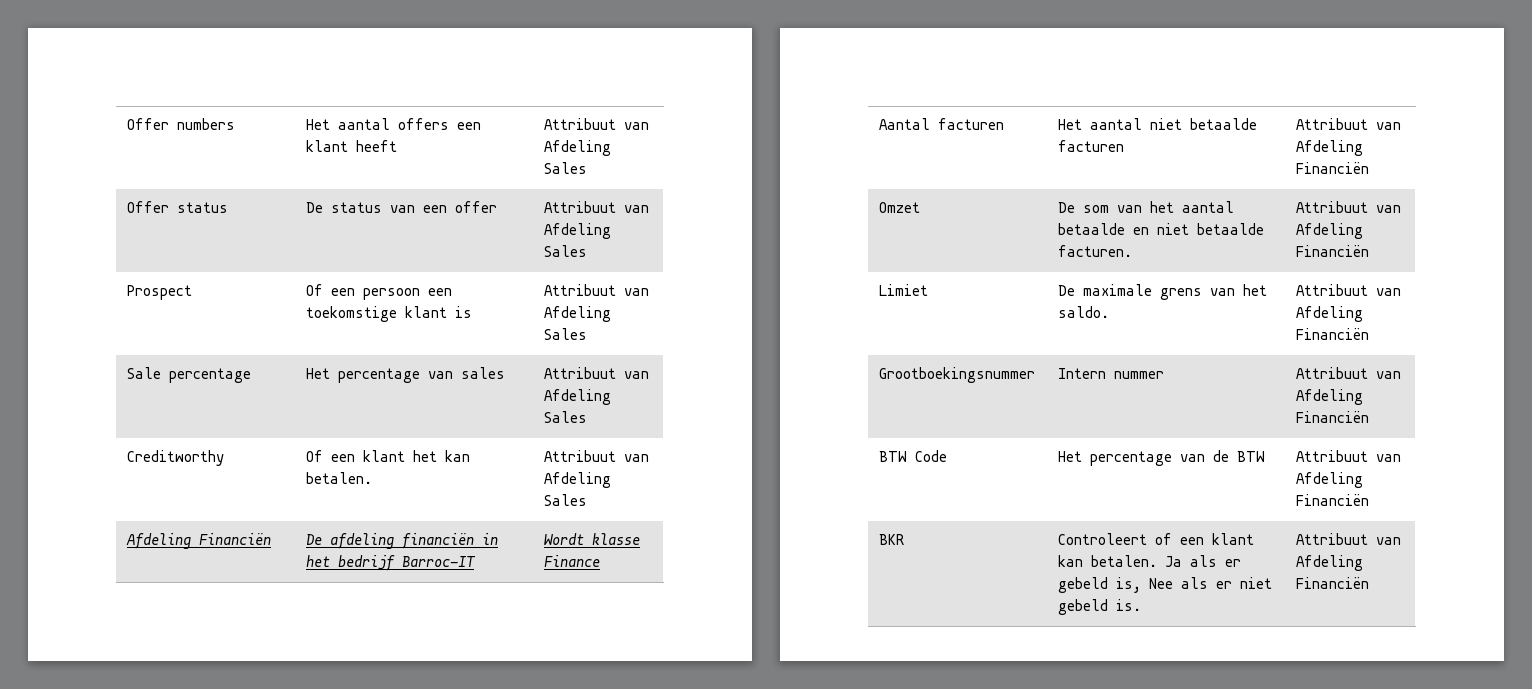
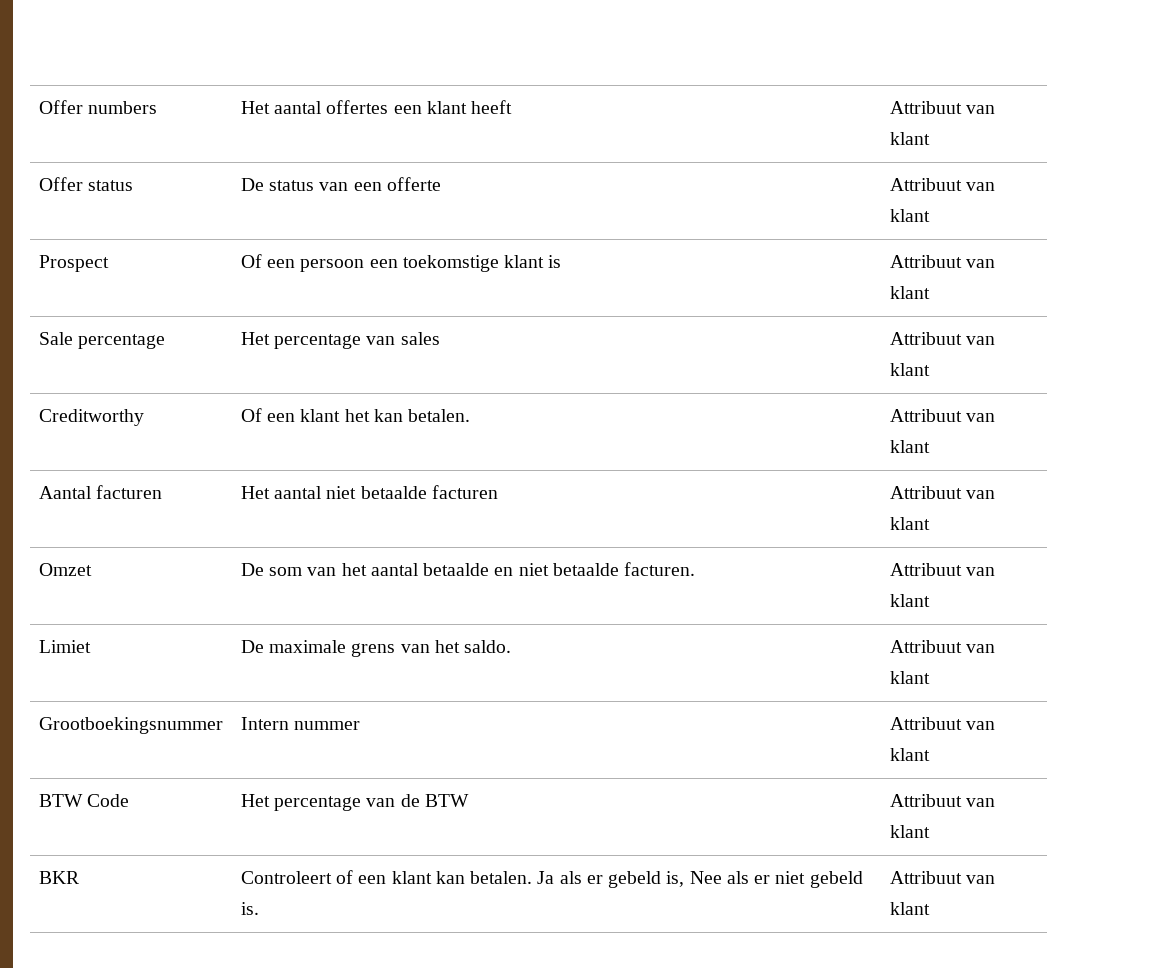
[398,118,450,130] offers -> [326,100,389,114] offertes
[544,140,612,156] [544,162,588,174] Afdeling Sales -> [889,132,930,145] klant
[455,201,498,213] [544,201,650,213] [544,223,612,239] [544,245,588,257] offer | Attribuut van Afdeling Sales -> [386,177,441,191] [889,178,995,191] [889,209,930,222] offerte | Attribuut van klant
[544,306,612,322] [544,328,588,340] Afdeling Sales -> [889,286,930,299] klant
[544,389,612,405] [544,411,588,423] Afdeling Sales -> [889,363,930,376] klant
[544,472,612,488] [544,494,588,506] [126,533,272,549] [306,533,499,549] [306,555,477,571] [544,533,641,545] [544,555,601,567] Afdeling Sales // Afdeling Financiën | De afdeling financiën in het bedrijf Barroc-IT | Wordt klasse Finance -> [889,440,930,453] klant
[1296,140,1364,156] [1296,162,1370,174] Afdeling Financiën -> [889,517,930,530] klant
[1296,223,1364,239] [1296,245,1370,257] Afdeling Financiën -> [889,594,930,607] klant
[1296,306,1364,322] [1296,328,1370,340] Afdeling Financiën -> [889,671,930,684] klant
[1296,389,1364,405] [1296,411,1370,423] Afdeling Financiën -> [889,748,930,761] klant
[1296,472,1364,488] [1296,494,1370,506] Afdeling Financiën -> [889,825,930,838] klant
[1296,555,1364,571] [1296,577,1370,589] Afdeling Financiën -> [889,902,930,915] klant

